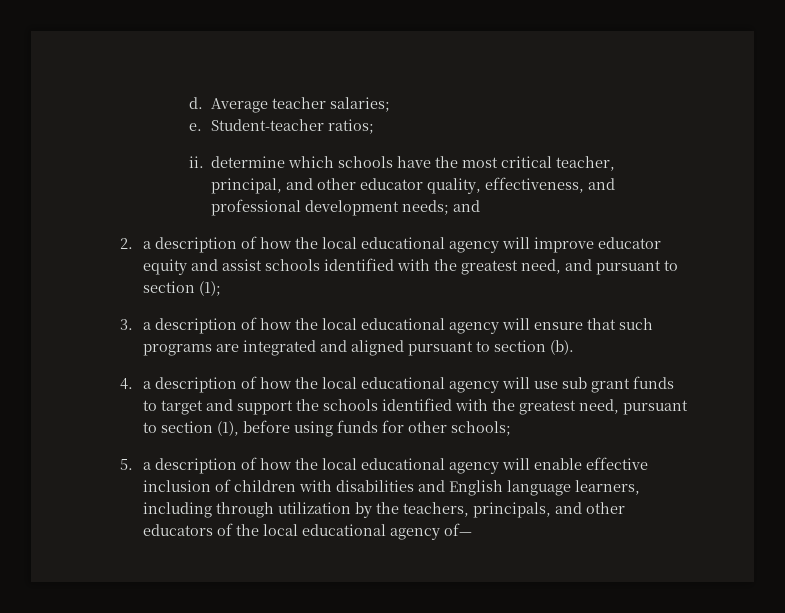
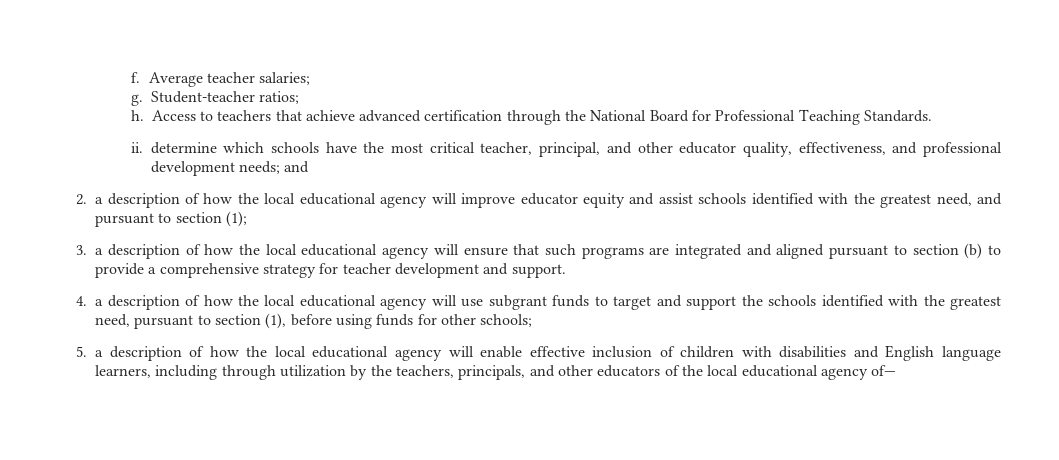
[188,97,203,109] d. -> [130,72,140,83] f.
[188,123,202,131] e. -> [130,94,143,106] g.
(375, 126) none -> [130,109,933,125] // h. Access to teachers that achieve advanced certification through the National Board for Professional Teaching Standards.
[549,340,574,355] (b). -> [964,243,1002,259] [95,263,566,278] (b) to provide a comprehensive strategy for teacher development and support.
[561,377,630,393] sub grant -> [488,295,547,310] subgrant

